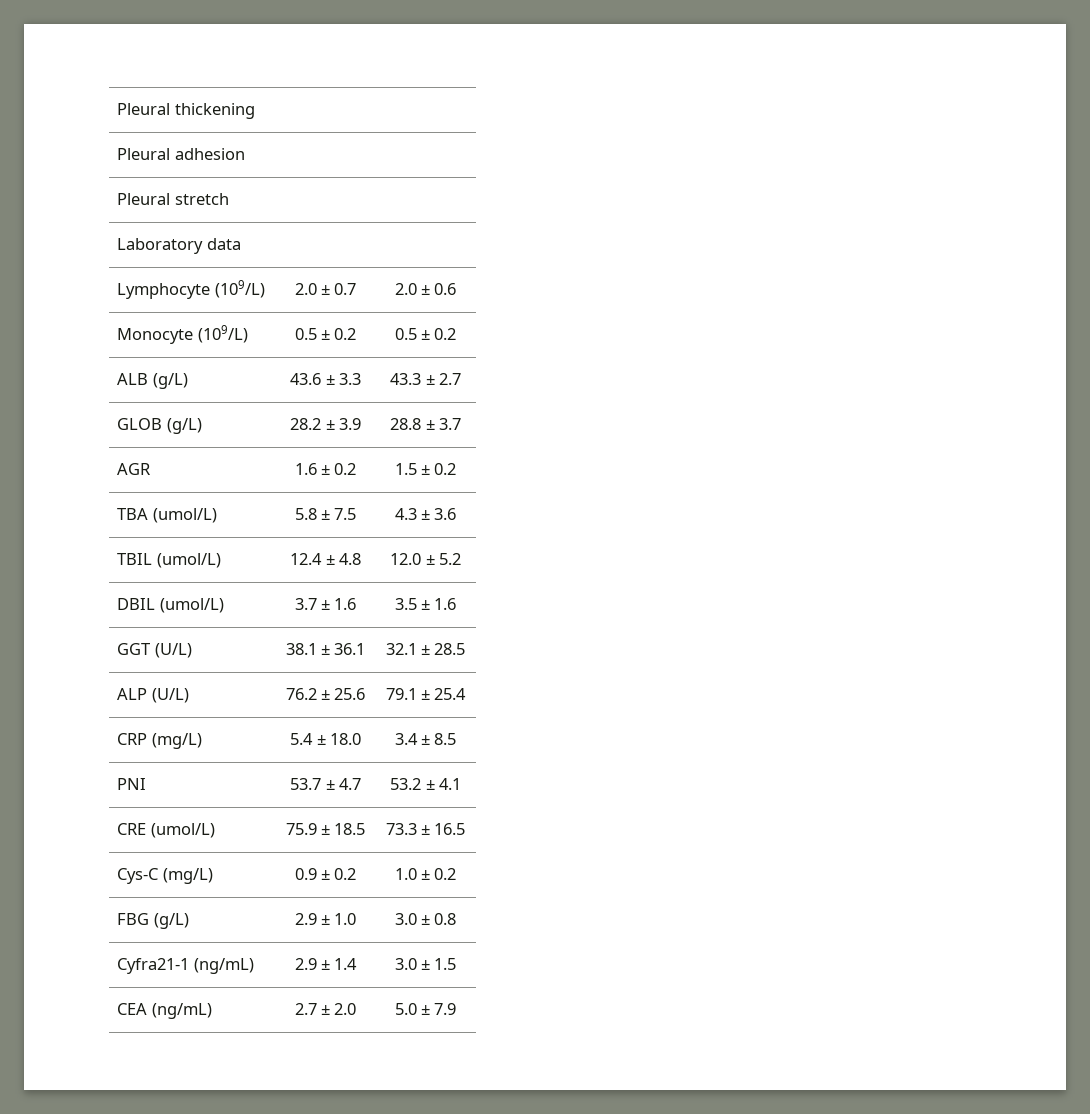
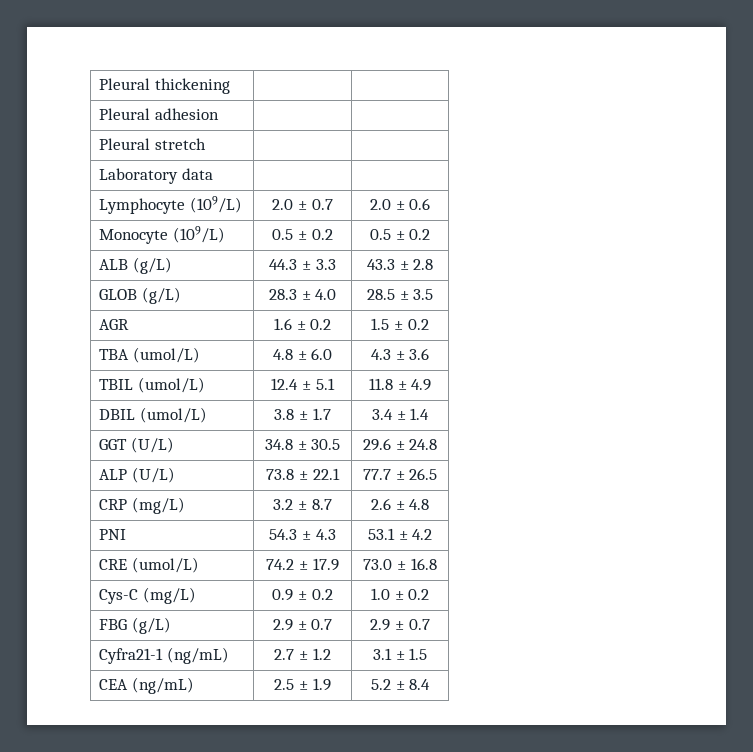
[290,373,322,385] 43.6 -> [269,259,298,270] 44.3
[438,373,461,385] 2.7 -> [413,259,434,270] 2.8
[290,418,361,430] [390,418,461,430] 28.2 ± 3.9 | 28.8 ± 3.7 -> [268,289,337,300] [366,289,434,300] 28.3 ± 4.0 | 28.5 ± 3.5
[294,508,357,520] 5.8 ± 7.5 -> [272,348,333,360] 4.8 ± 6.0
[338,553,361,565] [390,553,461,565] [117,598,224,613] [294,598,357,610] [394,598,457,610] [117,643,192,658] [285,643,366,655] [385,643,466,655] [117,688,189,703] [285,688,366,700] [385,688,467,700] [117,733,202,749] [290,733,361,745] [394,733,457,745] [117,778,147,790] [290,778,361,790] [390,778,461,790] [117,823,215,838] [285,823,366,835] [385,823,466,835] 4.8 | 12.0 ± 5.2 // DBIL (umol/L) | 3.7 ± 1.6 | 3.5 ± 1.6 // GGT (U/L) | 38.1 ± 36.1 | 32.1 ± 28.5 // ALP (U/L) | 76.2 ± 25.6 | 79.1 ± 25.4 // CRP (mg/L) | 5.4 ± 18.0 | 3.4 ± 8.5 // PNI | 53.7 ± 4.7 | 53.2 ± 4.1 // CRE (umol/L) | 75.9 ± 18.5 | 73.3 ± 16.5 -> [315,378,335,390] [368,378,432,391] [99,407,207,423] [274,408,331,420] [371,408,430,420] [99,437,174,453] [264,439,341,450] [362,438,438,451] [99,467,175,483] [266,468,340,480] [362,468,438,480] [99,497,185,514] [273,499,332,510] [370,498,430,510] [99,529,127,540] [269,529,336,540] [367,528,433,540] [99,557,199,573] [266,558,339,571] [363,558,437,570] 5.1 | 11.8 ± 4.9 // DBIL (umol/L) | 3.8 ± 1.7 | 3.4 ± 1.4 // GGT (U/L) | 34.8 ± 30.5 | 29.6 ± 24.8 // ALP (U/L) | 73.8 ± 22.1 | 77.7 ± 26.5 // CRP (mg/L) | 3.2 ± 8.7 | 2.6 ± 4.8 // PNI | 54.3 ± 4.3 | 53.1 ± 4.2 // CRE (umol/L) | 74.2 ± 17.9 | 73.0 ± 16.8
[334,913,357,925] [394,913,457,925] [117,958,254,974] [294,958,358,970] [394,958,457,970] [117,1003,212,1019] [294,1003,357,1015] [394,1003,457,1015] 1.0 | 3.0 ± 0.8 // Cyfra21-1 (ng/mL) | 2.9 ± 1.4 | 3.0 ± 1.5 // CEA (ng/mL) | 2.7 ± 2.0 | 5.0 ± 7.9 -> [311,619,333,630] [370,619,430,631] [99,647,229,664] [274,648,331,660] [372,648,428,660] [99,677,194,694] [274,678,331,691] [370,679,431,690] 0.7 | 2.9 ± 0.7 // Cyfra21-1 (ng/mL) | 2.7 ± 1.2 | 3.1 ± 1.5 // CEA (ng/mL) | 2.5 ± 1.9 | 5.2 ± 8.4

